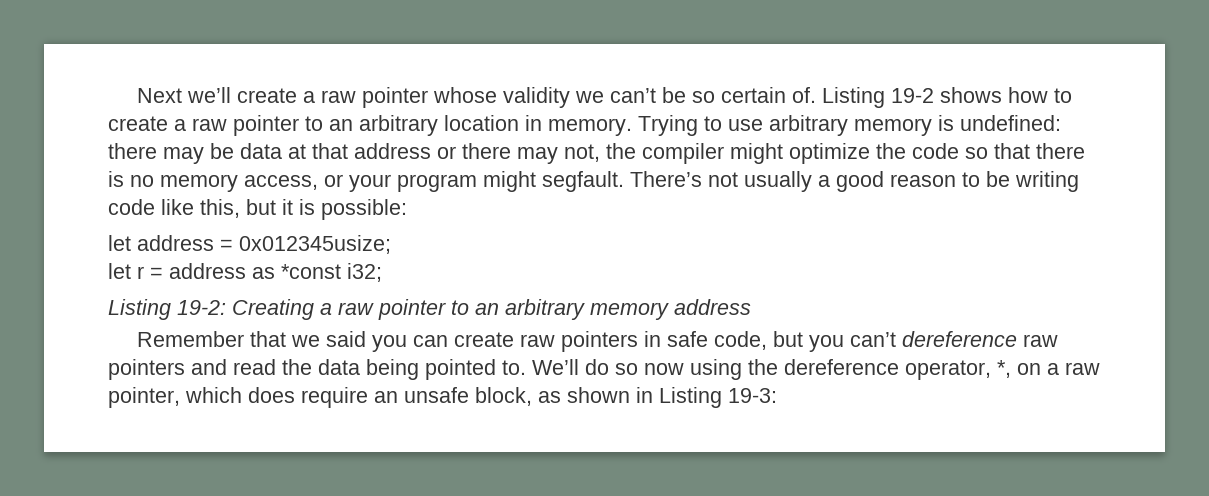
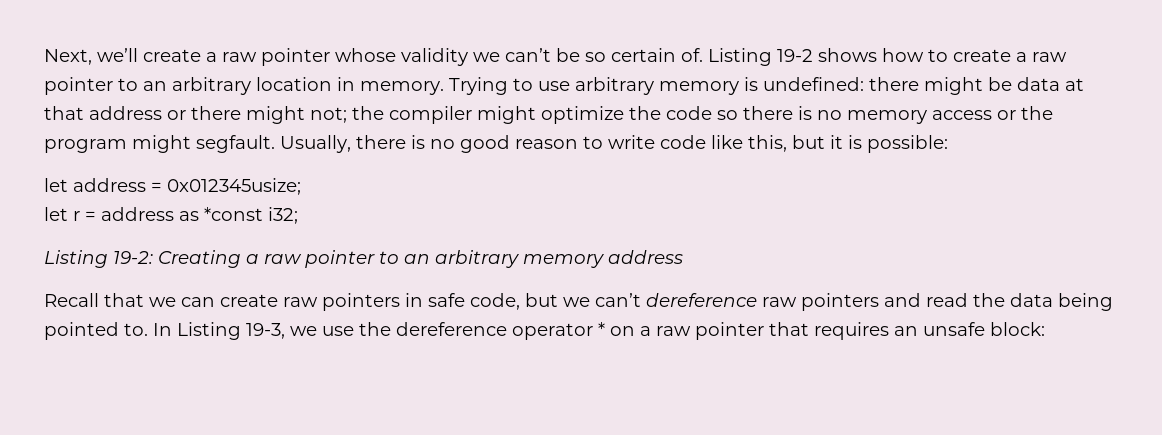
[136,88,182,103] Next -> [44,49,92,65] Next,
[163,147,204,164] may -> [924,77,983,95] might
[517,144,600,164] may not, -> [246,106,347,124] might not;
[994,143,1030,159] that -> (738, 115) none
[244,171,830,192] access, or your program might segfault. There’s not usually a -> [932,106,1053,120] [44,135,455,153] access or the program might segfault. Usually, there is no
[986,171,1079,192] be writing -> [608,135,655,149] write
[136,331,244,347] Remember -> [44,293,99,307] Recall
[325,331,407,352] said you -> (176, 302) none
[808,335,844,352] you -> [563,297,590,307] we
[532,359,1100,380] [108,387,777,408] We’ll do so now using the dereference operator, *, on a raw pointer, which does require an unsafe block, as shown in Listing 19-3: -> [153,322,1045,340] In Listing 19-3, we use the dereference operator * on a raw pointer that requires an unsafe block:

